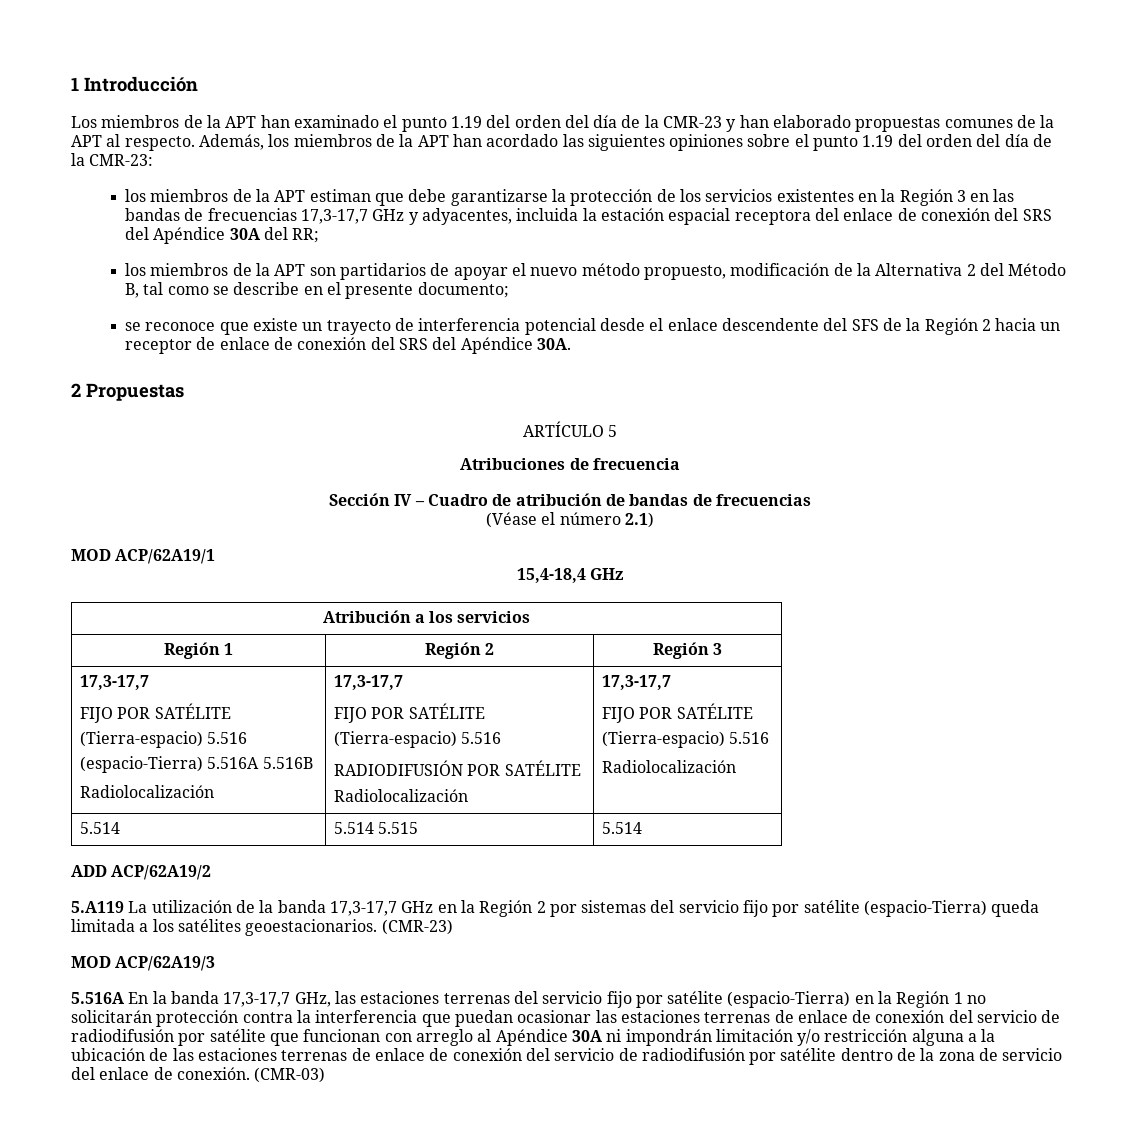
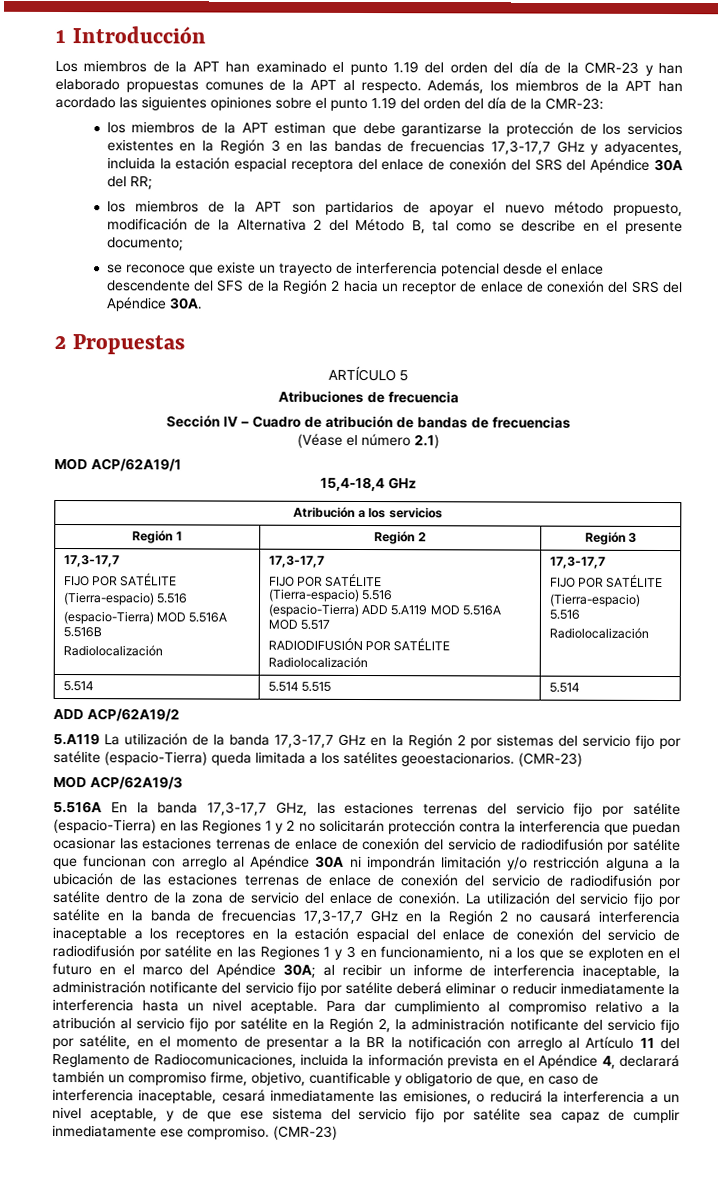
(204, 764) none -> [156,612,187,623] MOD
(502, 738) none -> [267,603,502,617] [267,619,331,630] // (espacio-Tierra) ADD 5.A119 MOD 5.516A MOD 5.517
[878,991,963,1008] la Región 1 -> [180,819,296,834] las Regiones 1 y 2
[254,1067,326,1083] (CMR-03) -> [464,892,681,908] [52,908,680,925] [52,926,680,943] [52,944,680,961] [52,962,680,980] [52,980,681,996] [52,998,680,1015] [52,1016,680,1034] [52,1035,681,1051] [52,1053,681,1069] [52,1070,599,1087] [52,1088,681,1105] [52,1106,680,1124] [52,1124,338,1140] La utilización del servicio fijo por satélite en la banda de frecuencias 17,3-17,7 GHz en la Región 2 no causará interferencia inaceptable a los receptores en la estación espacial del enlace de conexión del servicio de radiodifusión por satélite en las Regiones 1 y 3 en funcionamiento, ni a los que se exploten en el futuro en el marco del Apéndice 30A; al recibir un informe de interferencia inaceptable, la administración notificante del servicio fijo por satélite deberá eliminar o reducir inmediatamente la interferencia hasta un nivel aceptable. Para dar cumplimiento al compromiso relativo a la atribución al servicio fijo por satélite en la Región 2, la administración notificante del servicio fijo por satélite, en el momento de presentar a la BR la notificación con arreglo al Artículo 11 del Reglamento de Radiocomunicaciones, incluida la información prevista en el Apéndice 4, declarará también un compromiso firme, objetivo, cuantificable y obligatorio de que, en caso de interferencia inaceptable, cesará inmediatamente las emisiones, o reducirá la interferencia a un nivel aceptable, y de que ese sistema del servicio fijo por satélite sea capaz de cumplir inmediatamente ese compromiso. (CMR-23)

